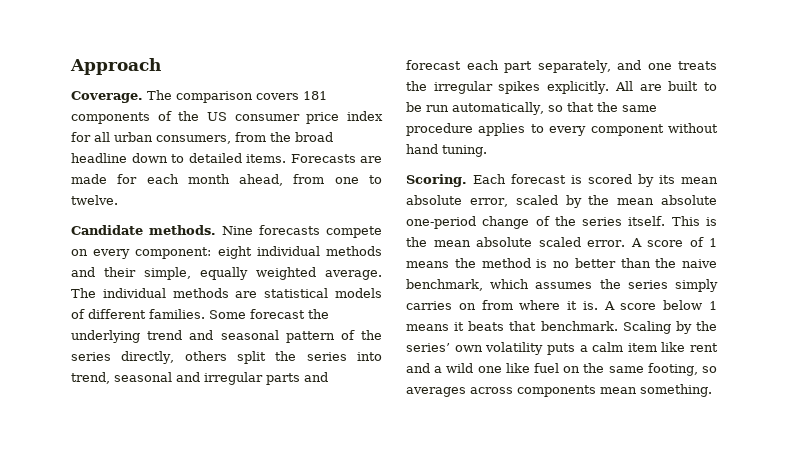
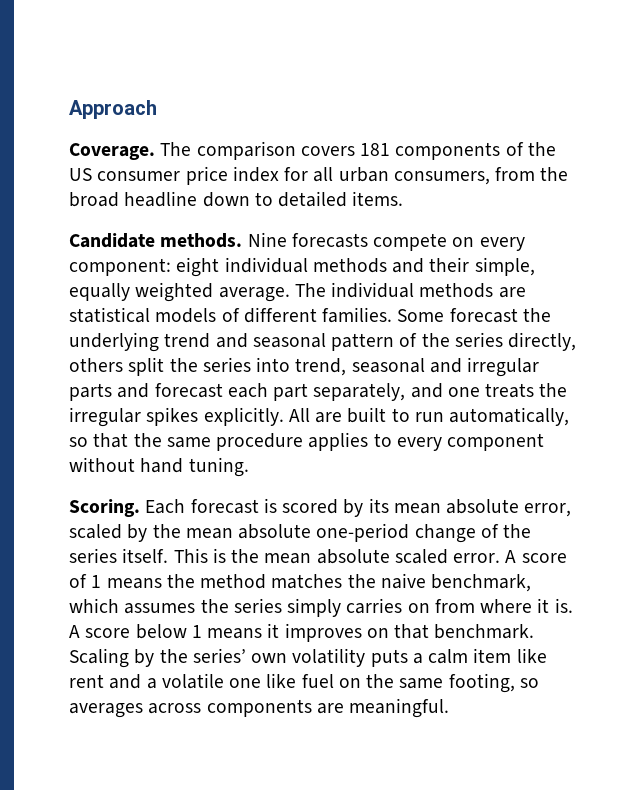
[290,154,382,163] [71,174,382,186] [71,195,118,205] Forecasts are made for each month ahead, from one to twelve. -> (404, 198) none
[406,102,422,112] be -> (410, 415) none
[536,258,651,268] is no better than -> [271,574,343,589] matches
[468,321,505,331] beats -> [284,623,389,642] improves on
[446,363,474,373] wild -> [161,673,224,689] volatile
[600,384,712,397] mean something. -> [316,698,450,718] are meaningful.

